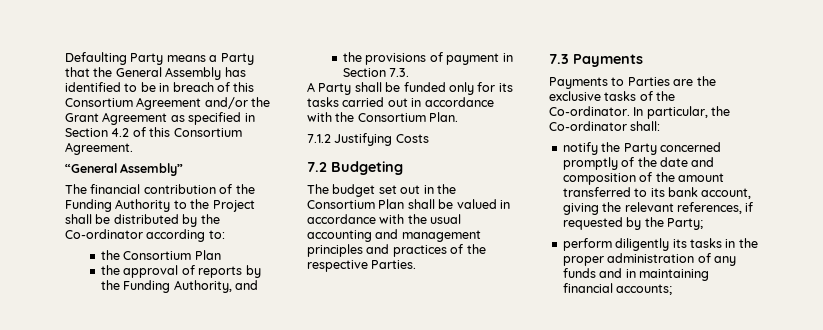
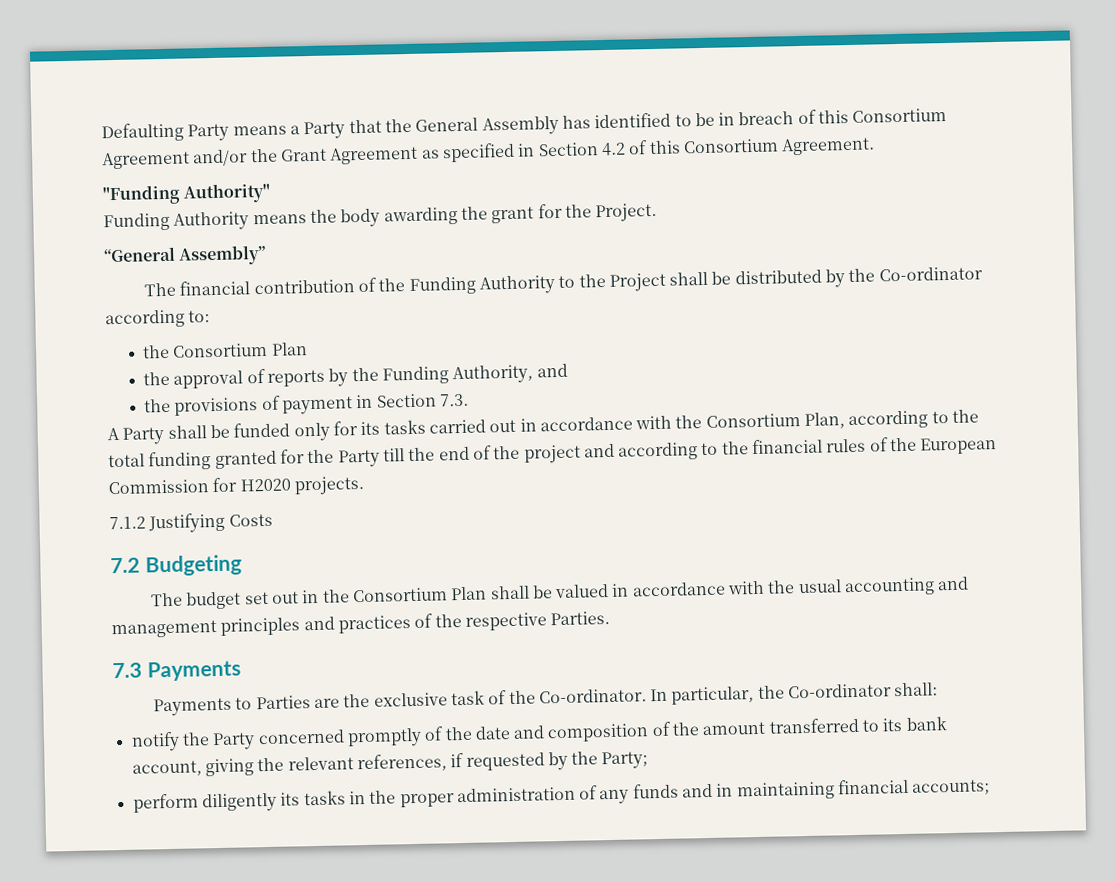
(133, 148) none -> [102,182,272,206] [103,202,658,232] // "Funding Authority" // Funding Authority means the body awarding the grant for the Project.
[429,112,459,122] Plan. -> [804,409,980,430] [108,437,998,471] [108,475,365,496] Plan, according to the total funding granted for the Party till the end of the project and according to the financial rules of the European Commission for H2020 projects.
[604,91,637,101] tasks -> [450,690,485,706] task

